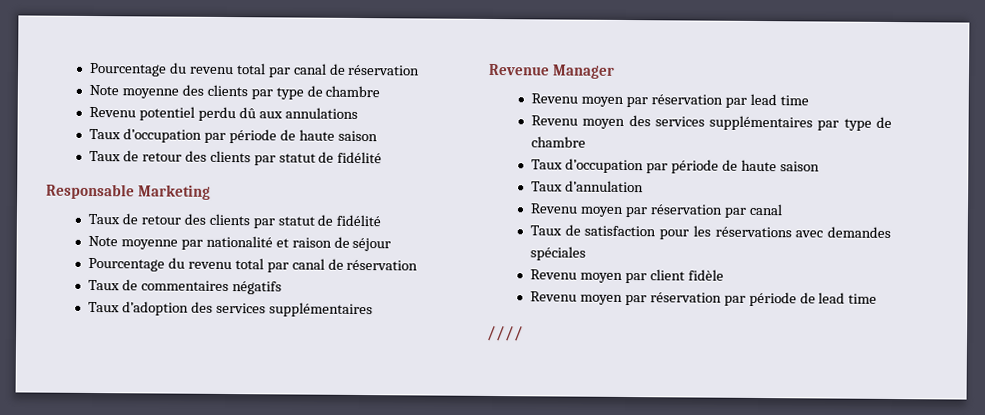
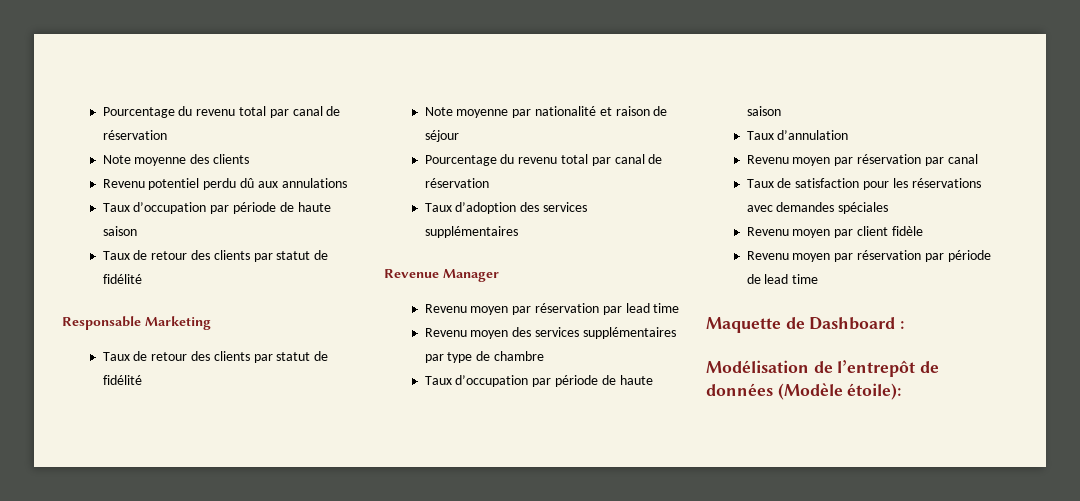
[250,85,381,100] par type de chambre -> (250, 159) none
[88,279,282,295] // Taux de commentaires négatifs -> (489, 183) none
[486,325,524,342] //// -> [706,317,905,333] [706,360,940,377] [706,383,902,400] Maquette de Dashboard : // Modélisation de l’entrepôt de données (Modèle étoile):

